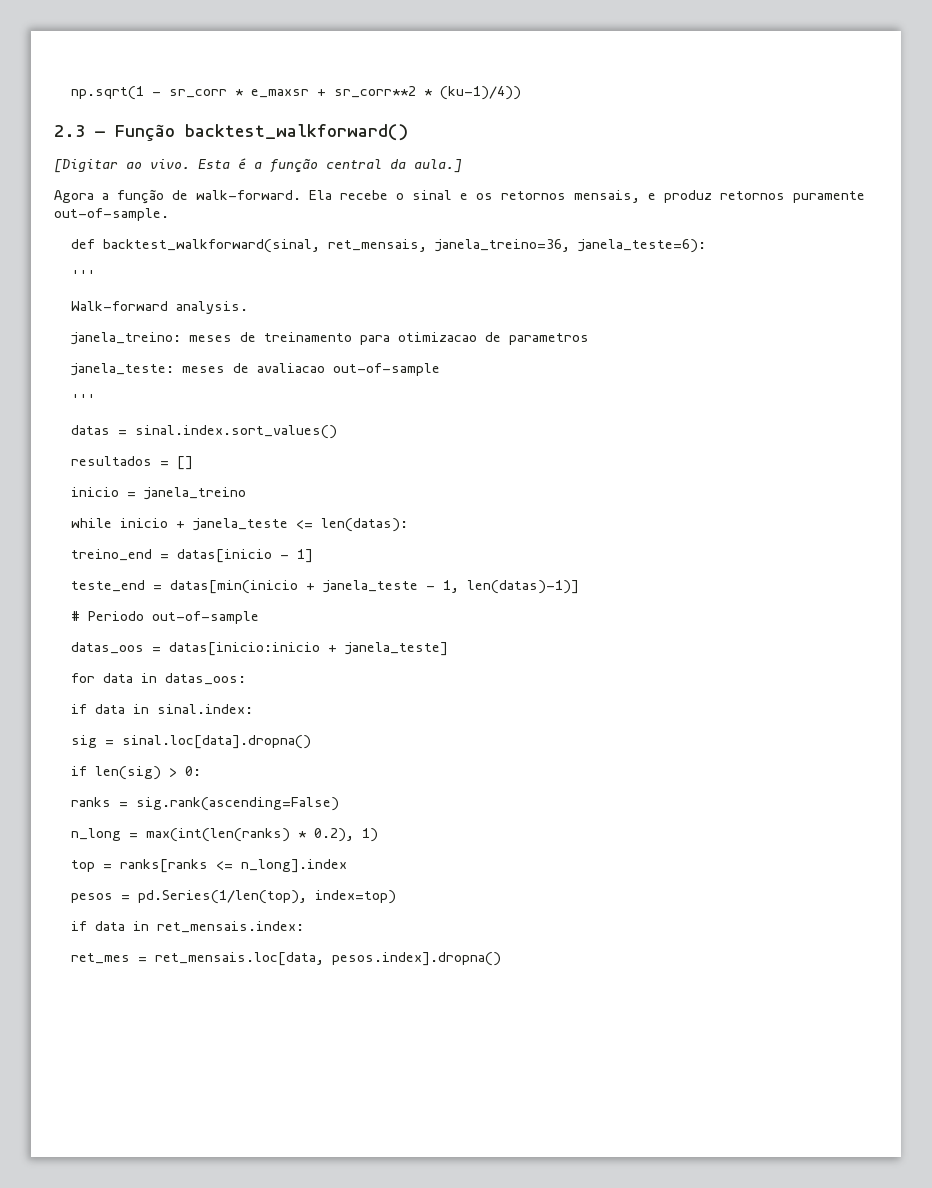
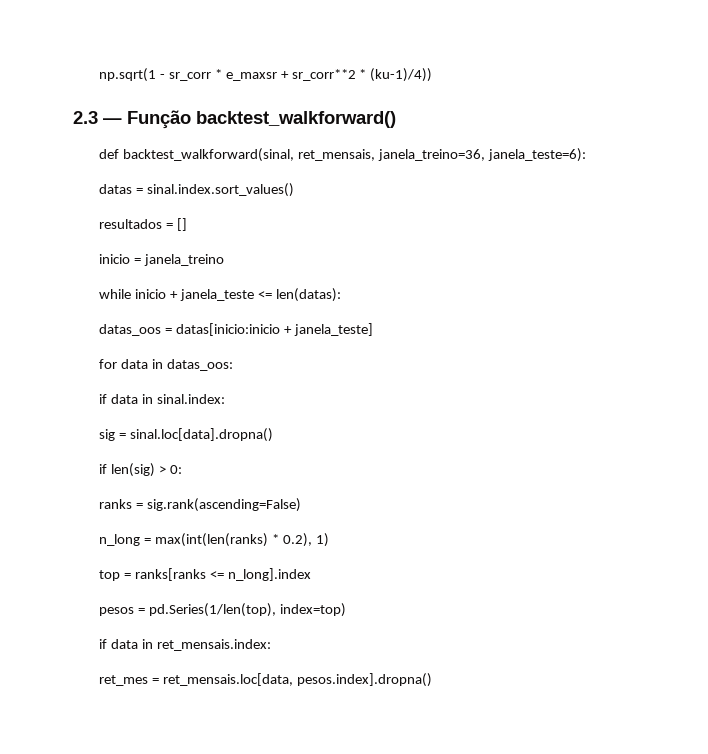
[54,158,462,173] [54,189,865,204] [54,208,169,221] // [Digitar ao vivo. Esta é a função central da aula.] // Agora a função de walk-forward. Ela recebe o sinal e os retornos mensais, e produz retornos puramente out-of-sample. -> (396, 119) none
[70,270,95,280] [70,301,248,314] [70,332,589,345] [70,363,440,376] [70,394,95,404] // ''' // Walk-forward analysis. // janela_treino: meses de treinamento para otimizacao de parametros // janela_teste: meses de avaliacao out-of-sample // ''' -> (586, 155) none
[70,549,313,563] [70,580,579,594] [70,611,259,624] // treino_end = datas[inicio - 1] // teste_end = datas[min(inicio + janela_teste - 1, len(datas)-1)] // # Periodo out-of-sample -> (341, 295) none

